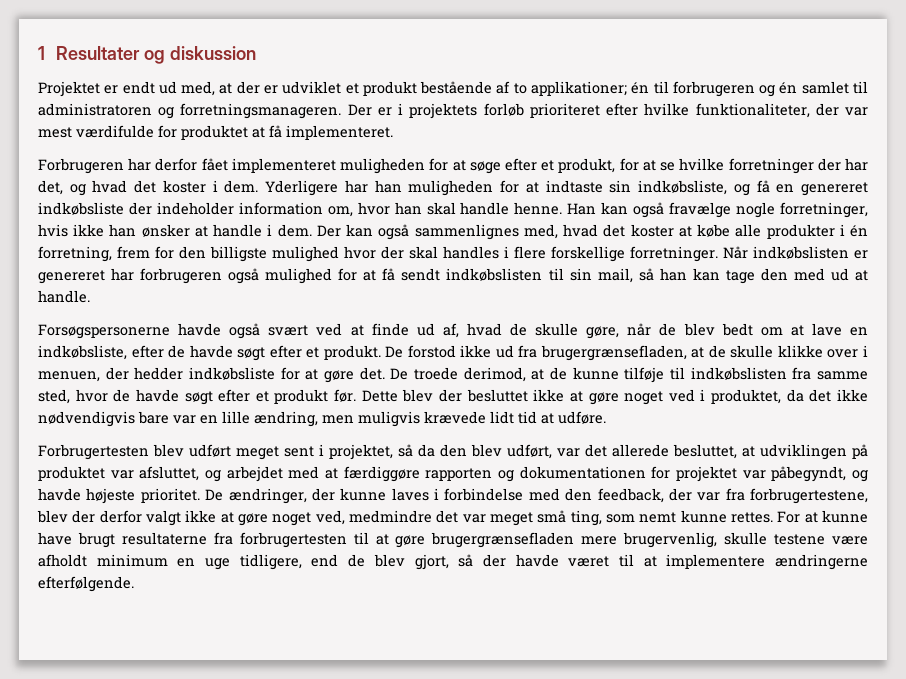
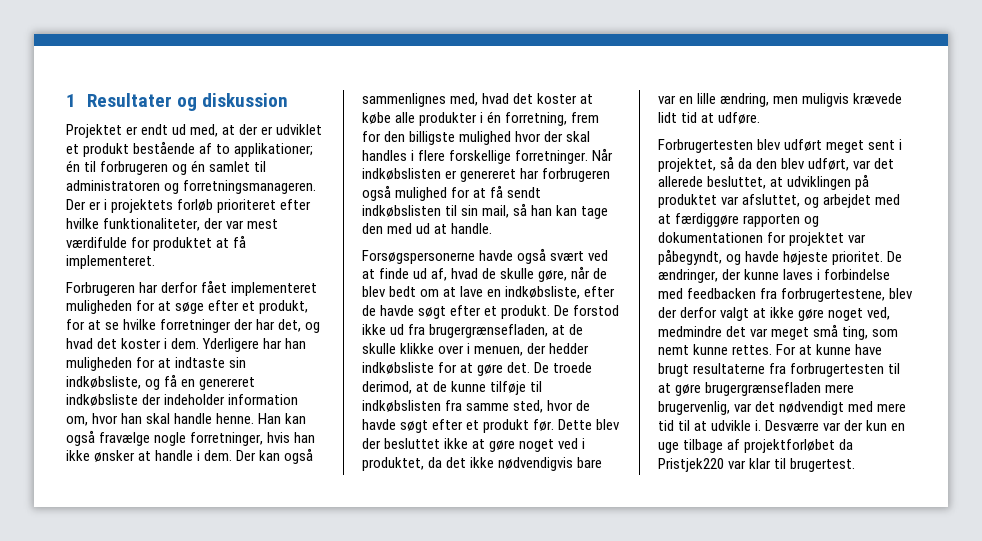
[73,224,137,237] ikke han -> [294,432,316,443] [66,450,90,461] han ikke
[565,488,721,503] den feedback, der var -> [687,288,757,299] feedbacken
[185,510,234,523] ikke at -> [753,307,795,318] at ikke
[724,532,868,545] [38,554,868,570] [38,576,134,592] skulle testene være afholdt minimum en uge tidligere, end de blev gjort, så der havde været til at implementere ændringerne efterfølgende. -> [734,401,907,415] [658,420,906,431] [658,439,854,453] [658,458,856,472] var det nødvendigt med mere tid til at udvikle i. Desværre var der kun en uge tilbage af projektforløbet da Pristjek220 var klar til brugertest.

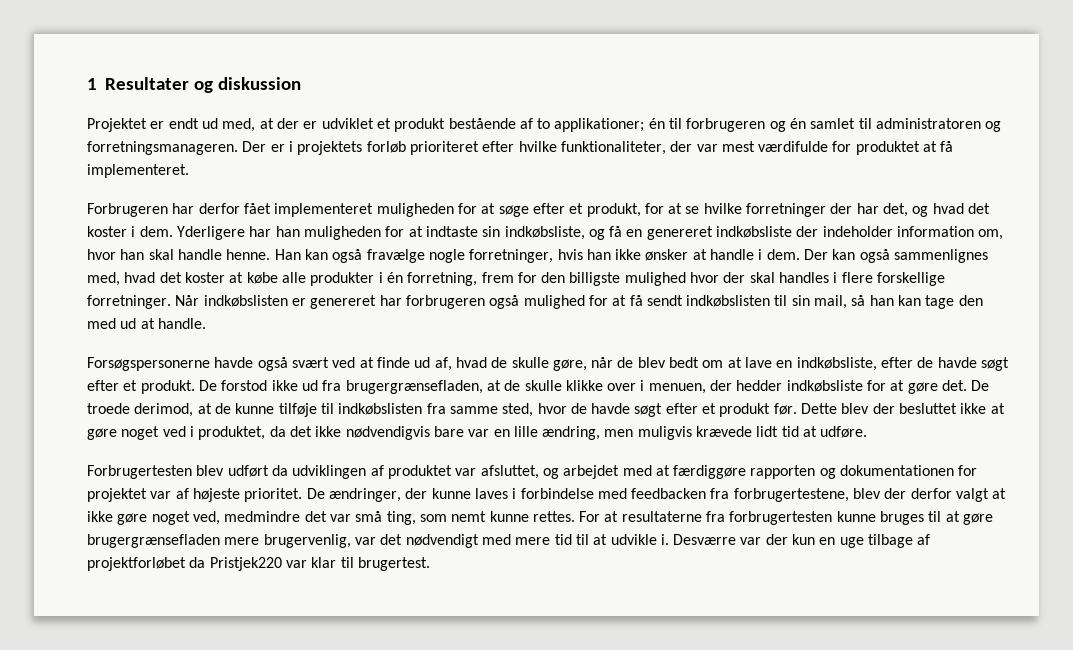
[826,139,903,153] [658,156,895,172] [658,174,870,190] meget sent i projektet, så da den blev udført, var det allerede besluttet, at udviklingen på -> [271,465,384,479] da udviklingen af
[658,249,780,265] påbegyndt, og havde -> [175,488,189,499] af
[771,327,810,340] meget -> (351, 518) none
[816,344,883,355] [658,363,689,377] kunne have brugt -> (619, 516) none
(885, 370) none -> [836,511,925,525] kunne bruges

